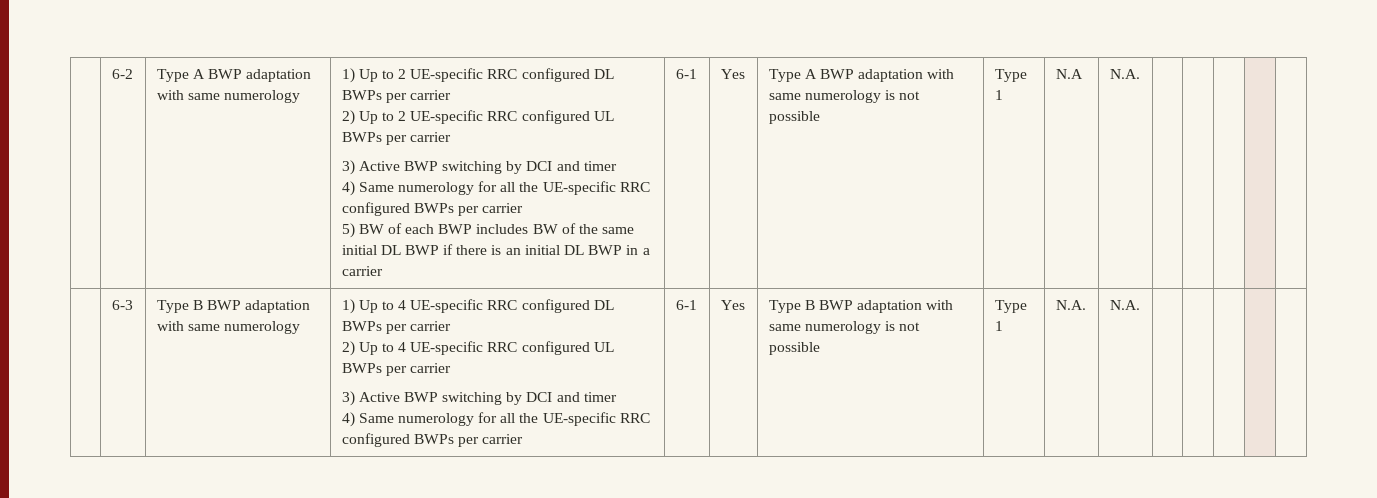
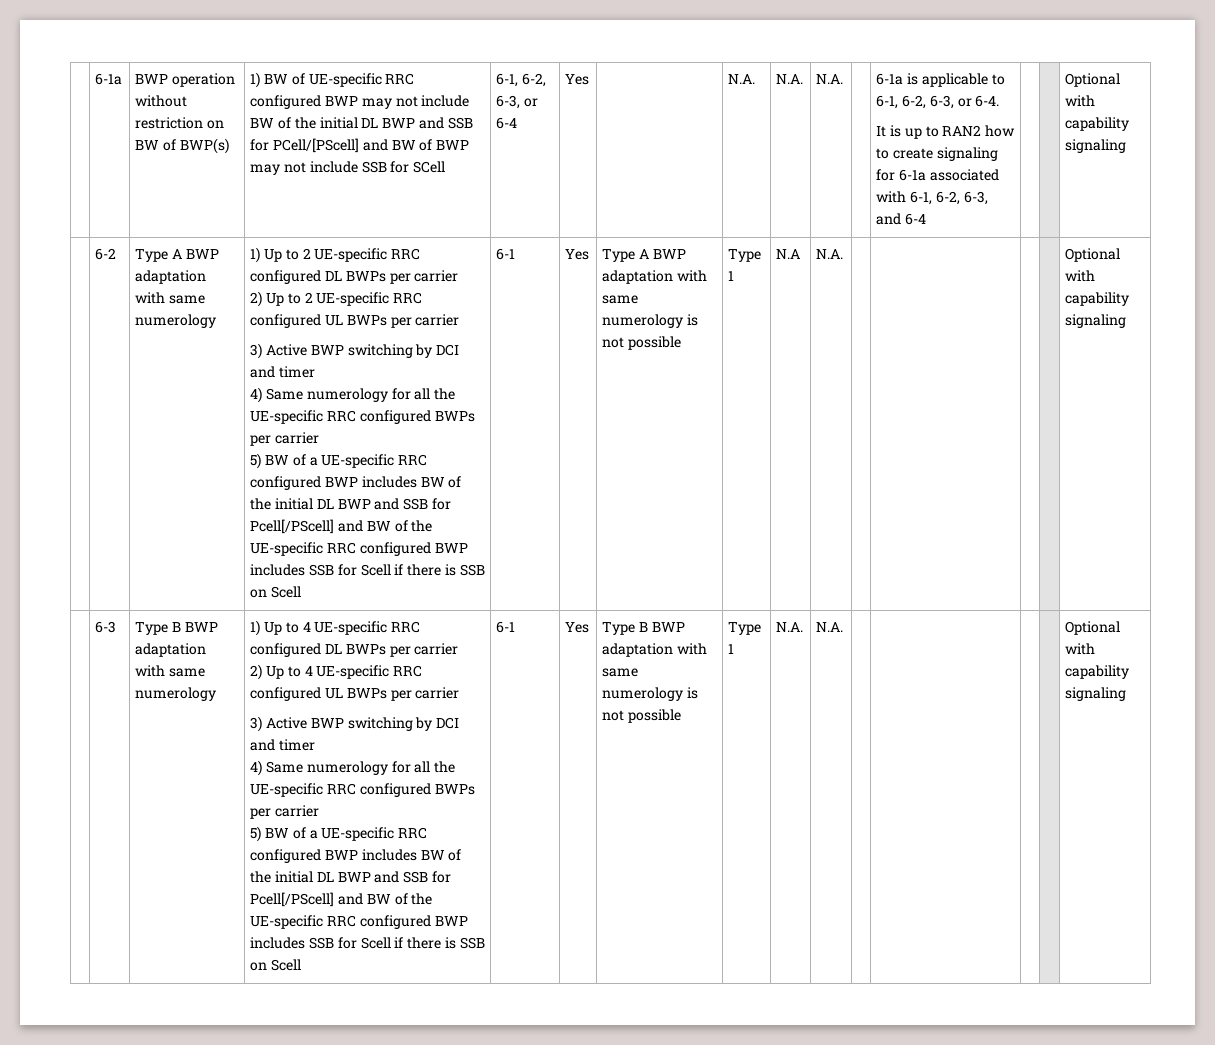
(111, 74) none -> [95,73,123,85] [135,73,236,87] [135,95,188,107] [135,117,225,129] [135,138,229,154] [250,72,415,88] [250,95,470,109] [250,117,473,129] [250,138,470,153] [250,161,446,175] [496,73,547,87] [496,95,539,109] [496,117,518,129] [565,74,590,85] [728,74,756,84] [776,74,804,84] [816,74,844,84] [876,73,1005,87] [876,95,1000,109] [876,125,1016,139] [876,147,998,161] [876,169,999,181] [876,191,988,205] [876,213,927,225] [1065,73,1121,87] [1065,95,1096,107] [1065,117,1130,131] [1065,139,1127,153] | 6-1a | BWP operation without restriction on BW of BWP(s) | 1) BW of UE-specific RRC configured BWP may not include BW of the initial DL BWP and SSB for PCell/[PScell] and BW of BWP may not include SSB for SCell | 6-1, 6-2, 6-3, or 6-4 | Yes | | N.A. | N.A. | N.A. | | 6-1a is applicable to 6-1, 6-2, 6-3, or 6-4. // It is up to RAN2 how to create signaling for 6-1a associated with 6-1, 6-2, 6-3, and 6-4 | | | Optional with capability signaling //
[405,223,635,234] [341,244,650,255] [341,266,383,276] each BWP includes BW of the same initial DL BWP if there is an initial DL BWP in a carrier -> [309,454,428,468] [250,476,462,490] [250,498,451,510] [250,519,433,534] [250,542,468,556] [250,564,485,576] [250,586,302,598] a UE-specific RRC configured BWP includes BW of the initial DL BWP and SSB for Pcell[/PScell] and BW of the UE-specific RRC configured BWP includes SSB for Scell if there is SSB on Scell
(1140, 74) none -> [1065,248,1121,262] [1065,270,1096,282] [1065,292,1130,306] [1065,314,1127,328] Optional with capability signaling
(524, 439) none -> [250,826,428,842] [250,849,462,863] [250,871,451,883] [250,892,433,907] [250,915,468,929] [250,937,485,949] [250,959,302,971] // 5) BW of a UE-specific RRC configured BWP includes BW of the initial DL BWP and SSB for Pcell[/PScell] and BW of the UE-specific RRC configured BWP includes SSB for Scell if there is SSB on Scell
(1140, 305) none -> [1065,621,1121,635] [1065,643,1096,655] [1065,665,1130,679] [1065,687,1127,701] Optional with capability signaling

